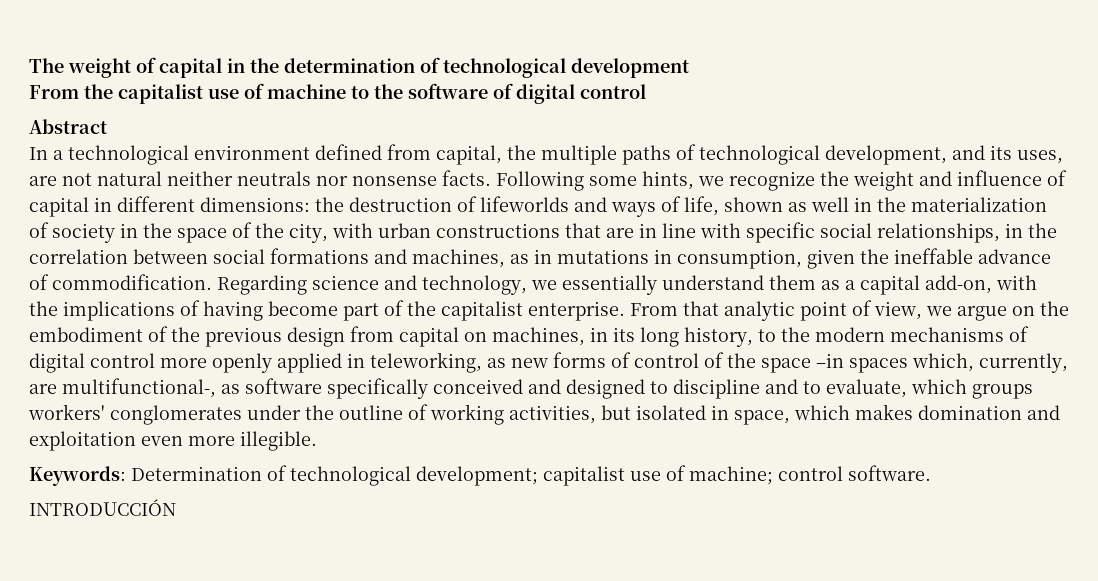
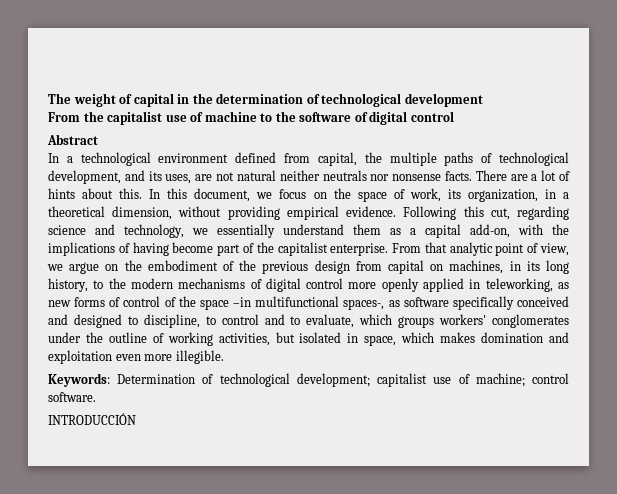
[496,170,1067,191] [29,196,1047,217] [29,222,1057,243] [29,248,1051,269] [29,274,307,295] Following some hints, we recognize the weight and influence of capital in different dimensions: the destruction of lifeworlds and ways of life, shown as well in the materialization of society in the space of the city, with urban constructions that are in line with specific social relationships, in the correlation between social formations and machines, as in mutations in consumption, given the ineffable advance of commodification. Regarding -> [475,170,570,181] [48,188,569,202] [48,206,569,220] There are a lot of hints about this. In this document, we focus on the space of work, its organization, in a theoretical dimension, without providing empirical evidence. Following this cut, regarding
[849,353,1068,373] [29,378,216,398] spaces which, currently, are multifunctional-, -> [255,296,385,310] multifunctional spaces-,
[673,379,760,399] discipline -> [143,314,259,328] discipline, to control

